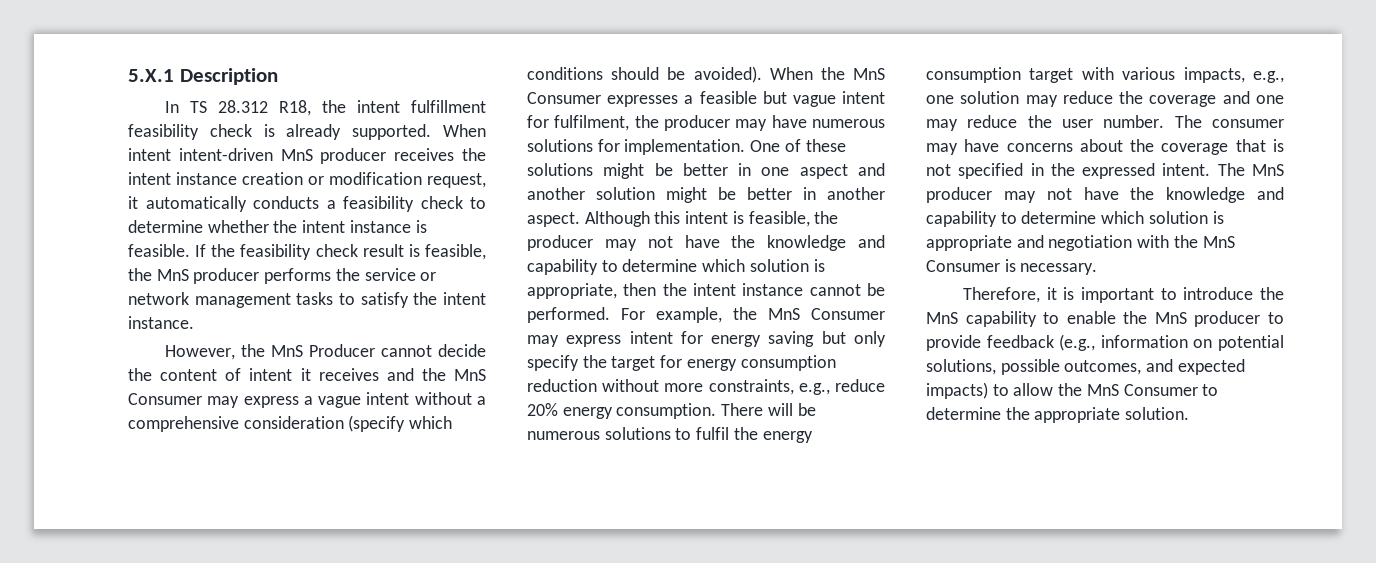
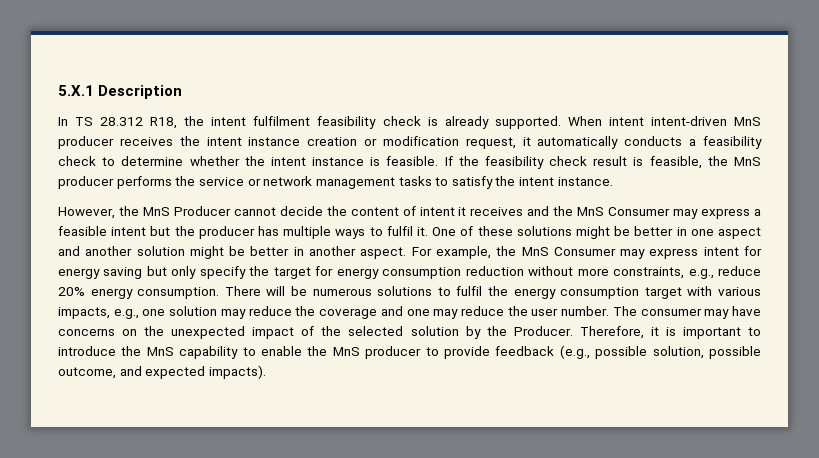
[410,100,486,113] fulfillment -> [253,116,311,126] fulfilment
[318,392,486,408] [128,415,453,432] [527,66,885,83] [527,91,885,107] [527,115,885,131] [527,139,746,155] vague intent without a comprehensive consideration (specify which conditions should be avoided). When the MnS Consumer expresses a feasible but vague intent for fulfilment, the producer may have numerous solutions for implementation. -> [58,226,428,239] feasible intent but the producer has multiple ways to fulfil it.
[584,211,839,227] [527,235,885,251] [527,259,825,275] [527,283,885,299] [527,307,610,323] Although this intent is feasible, the producer may not have the knowledge and capability to determine which solution is appropriate, then the intent instance cannot be performed. -> (407, 253) none
[1079,139,1284,155] [926,163,1284,179] [926,187,1284,203] [926,211,1224,227] [926,235,1235,251] [926,259,1098,275] about the coverage that is not specified in the expressed intent. The MnS producer may not have the knowledge and capability to determine which solution is appropriate and negotiation with the MnS Consumer is necessary. // -> [122,326,573,339] on the unexpected impact of the selected solution by the Producer.
[1100,335,1284,351] [926,359,1245,375] [926,382,1219,399] [926,407,1190,423] information on potential solutions, possible outcomes, and expected impacts) to allow the MnS Consumer to determine the appropriate solution. -> [595,346,761,359] [58,365,266,379] possible solution, possible outcome, and expected impacts).

